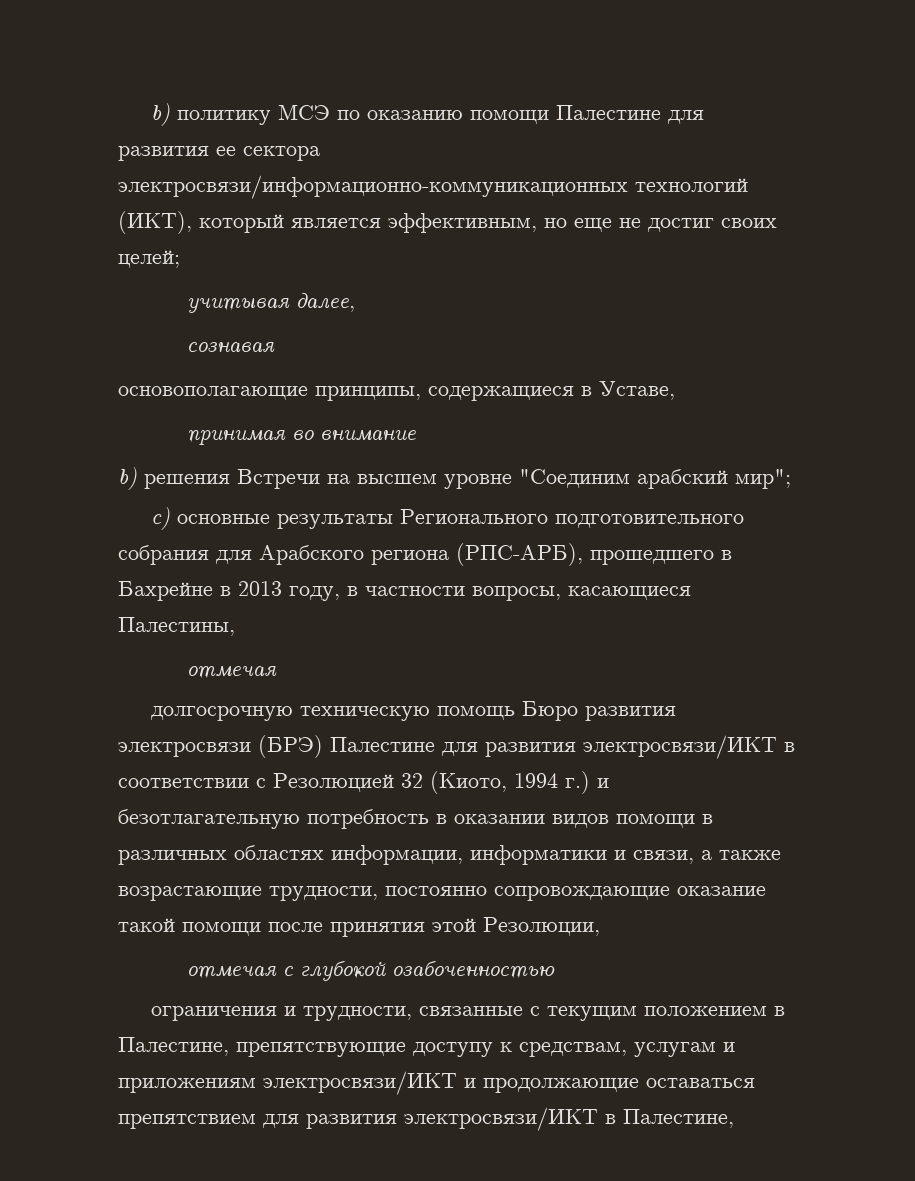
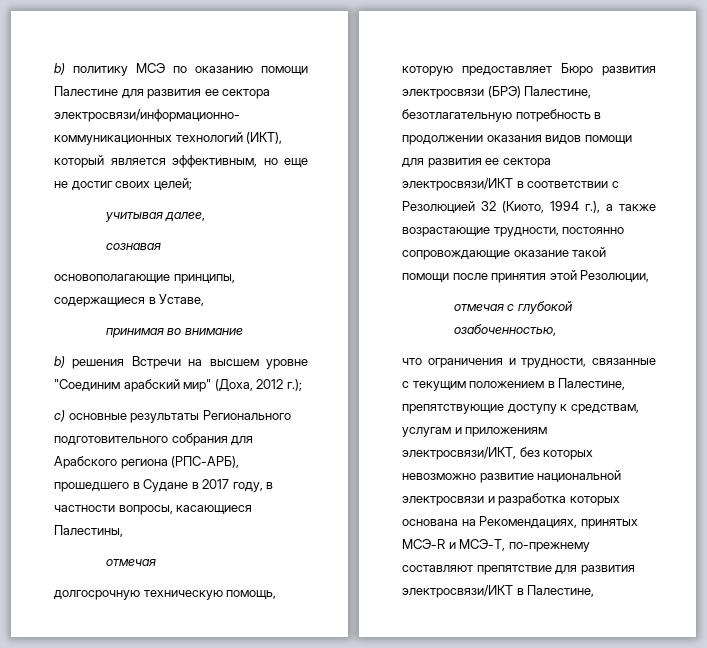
[735,469,791,489] мир"; -> [183,379,302,392] мир" (Доха, 2012 г.);
[118,581,282,601] Бахрейне в 2013 -> [143,479,230,492] Судане в 2017
[437,706,516,720] помощь -> [226,590,277,600] [402,66,552,76] помощь, которую предоставляет
[330,737,576,757] Палестине для развития -> [524,86,592,98] [402,109,602,122] [402,135,632,145] [402,158,551,168] Палестине, безотлагательную потребность в продолжении оказания видов помощи для развития ее сектора
[565,771,609,794] [118,809,713,829] [118,845,694,865] г.) и безотлагательную потребность в оказании видов помощи в различных областях информации, информатики и связи, -> [585,201,600,213] г.),
[392,961,556,979] озабоченностью // -> [453,324,556,336] [402,358,422,365] озабоченностью, // что
[263,1071,755,1095] [118,1114,256,1129] электросвязи/ИКТ и продолжающие оставаться препятствием -> [402,447,594,460] [402,470,622,483] [402,493,620,506] [402,516,638,529] [402,539,590,552] [402,565,552,575] электросвязи/ИКТ, без которых невозможно развитие национальной электросвязи и разработка которых основана на Рекомендациях, принятых МСЭ-R и МСЭ-Т, по-прежнему составляют препятствие

